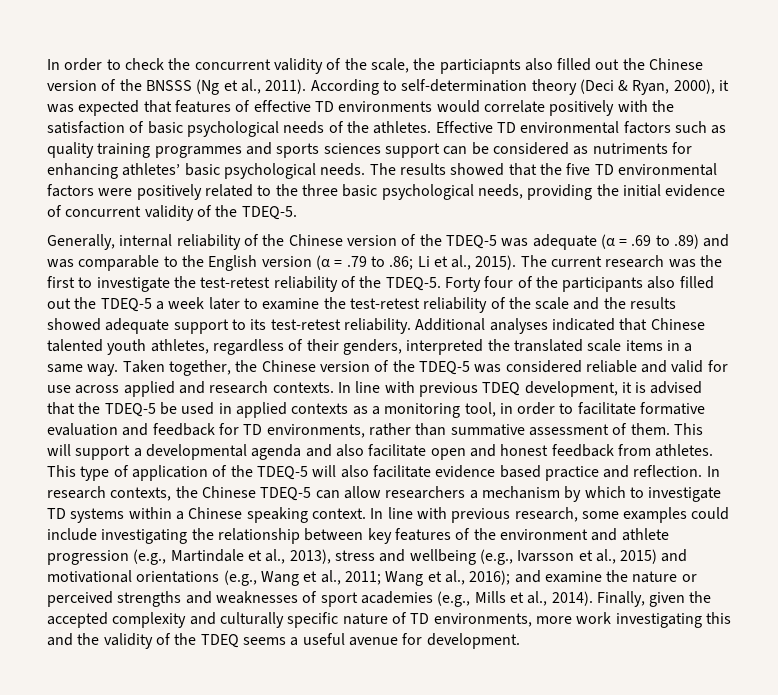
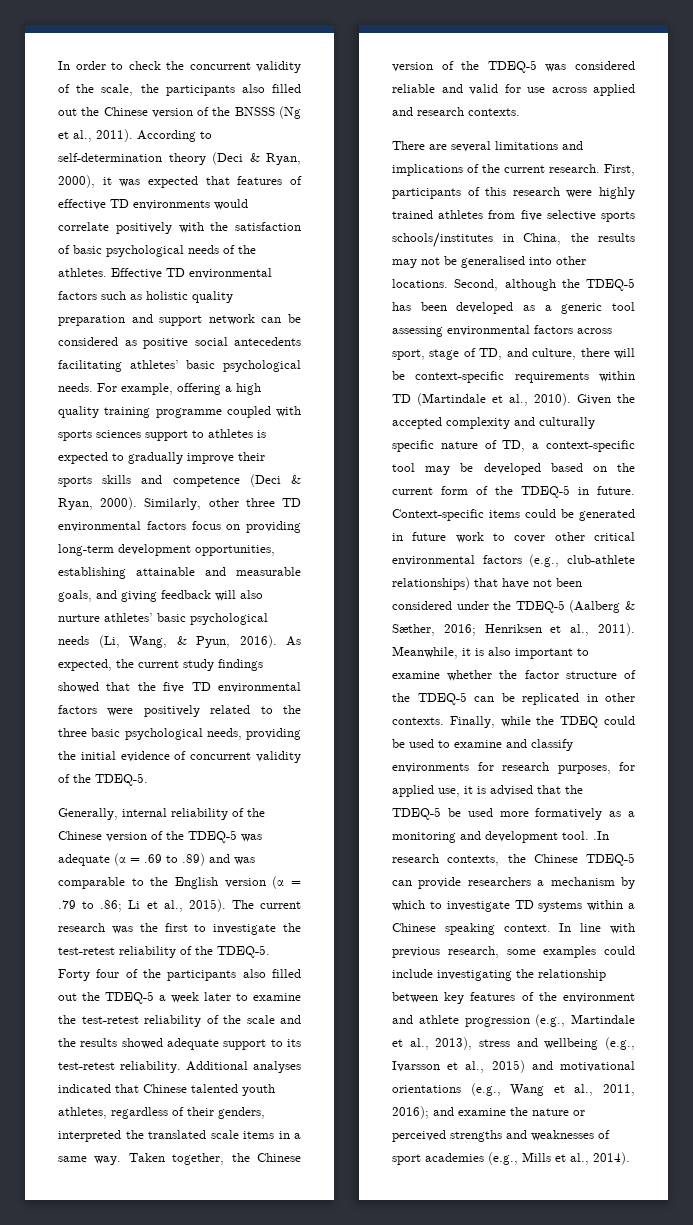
[439,59,521,74] particiapnts -> [165,85,235,96] participants
[47,142,692,158] [47,163,446,179] quality training programmes and sports sciences support can be considered as nutriments for enhancing athletes’ basic psychological needs. The results -> [146,291,233,303] [58,314,301,326] [58,337,301,349] [58,360,301,372] [58,383,261,395] [58,406,301,418] [58,429,266,441] [58,452,265,464] [58,474,301,487] [58,497,301,510] [58,521,301,533] [58,544,275,556] [58,567,301,579] [58,590,263,602] [58,613,268,625] [58,635,301,648] [58,659,263,671] holistic quality preparation and support network can be considered as positive social antecedents facilitating athletes’ basic psychological needs. For example, offering a high quality training programme coupled with sports sciences support to athletes is expected to gradually improve their sports skills and competence (Deci & Ryan, 2000). Similarly, other three TD environmental factors focus on providing long-term development opportunities, establishing attainable and measurable goals, and giving feedback will also nurture athletes’ basic psychological needs (Li, Wang, & Pyun, 2016). As expected, the current study findings
[337,381,618,397] In line with previous TDEQ development, -> [392,141,583,152] [392,164,635,176] [392,187,635,199] [392,210,635,222] [392,232,635,248] [392,256,586,268] [392,278,635,291] [392,302,635,314] [392,325,612,337] [392,348,635,360] [392,371,635,383] [392,393,635,406] [392,417,595,429] [392,440,635,452] [392,463,635,475] [392,485,635,498] [392,509,635,521] [392,532,635,543] [392,554,635,567] [392,577,582,590] [392,600,635,613] [392,623,635,636] [392,646,589,659] [392,670,636,681] [392,692,635,705] [392,716,635,728] [392,739,573,751] [392,762,635,774] [392,785,460,797] // There are several limitations and implications of the current research. First, participants of this research were highly trained athletes from five selective sports schools/institutes in China, the results may not be generalised into other locations. Second, although the TDEQ-5 has been developed as a generic tool assessing environmental factors across sport, stage of TD, and culture, there will be context-specific requirements within TD (Martindale et al., 2010). Given the accepted complexity and culturally specific nature of TD, a context-specific tool may be developed based on the current form of the TDEQ-5 in future. Context-specific items could be generated in future work to cover other critical environmental factors (e.g., club-athlete relationships) that have not been considered under the TDEQ-5 (Aalberg & Sæther, 2016; Henriksen et al., 2011). Meanwhile, it is also important to examine whether the factor structure of the TDEQ-5 can be replicated in other contexts. Finally, while the TDEQ could be used to examine and classify environments for research purposes, for applied use,
[218,402,706,418] [47,423,703,438] [47,444,714,460] [47,465,720,481] in applied contexts as a monitoring tool, in order to facilitate formative evaluation and feedback for TD environments, rather than summative assessment of them. This will support a developmental agenda and also facilitate open and honest feedback from athletes. This type of application of the TDEQ-5 will also facilitate evidence based practice and reflection. In -> [499,808,635,820] [392,831,609,843] more formatively as a monitoring and development tool. .In
[343,486,381,499] allow -> [418,877,462,889] provide
[344,570,465,586] 2011; Wang et al., -> [603,1084,635,1096] 2011,
[596,591,712,607] [47,612,731,628] [47,633,520,649] Finally, given the accepted complexity and culturally specific nature of TD environments, more work investigating this and the validity of the TDEQ seems a useful avenue for development. -> (630, 1158) none

